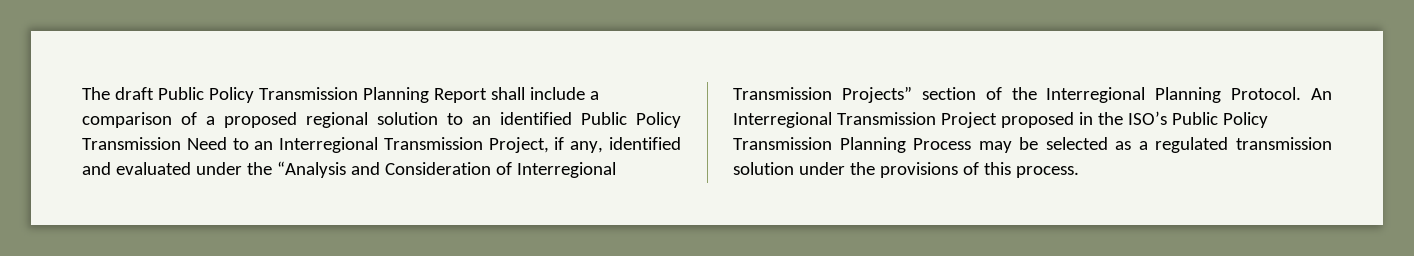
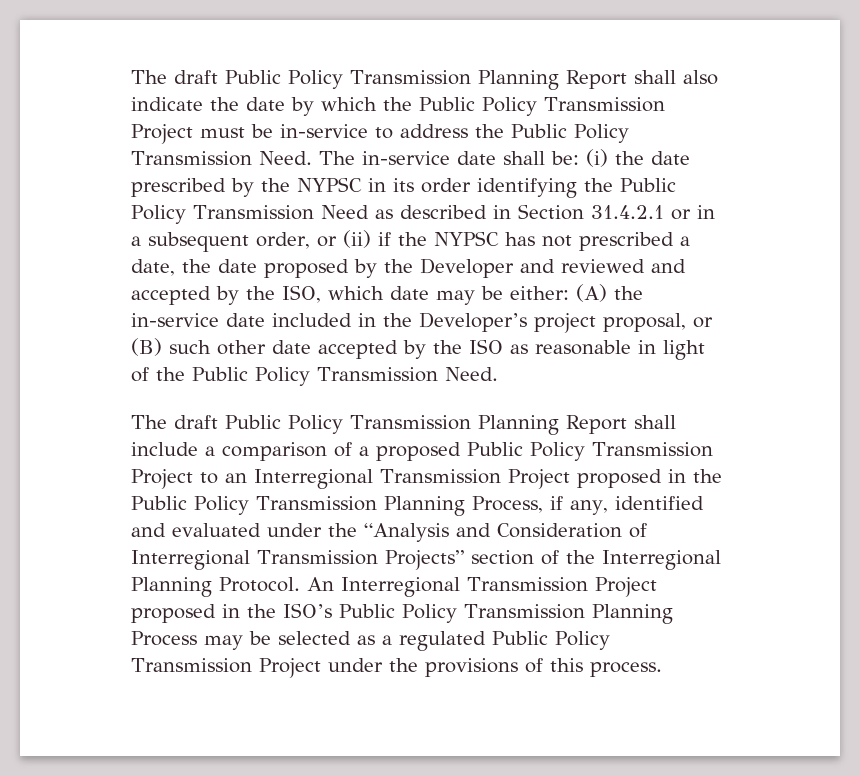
[82,87,525,103] The draft Public Policy Transmission Planning Report shall -> [131,70,718,90] [131,97,665,116] [131,124,629,144] [131,149,690,167] [131,177,676,198] [131,204,715,224] [131,230,690,252] [131,258,686,278] [131,284,643,305] [131,312,713,333] [131,338,705,360] [131,367,498,386] [131,415,676,435] The draft Public Policy Transmission Planning Report shall also indicate the date by which the Public Policy Transmission Project must be in-service to address the Public Policy Transmission Need. The in-service date shall be: (i) the date prescribed by the NYPSC in its order identifying the Public Policy Transmission Need as described in Section 31.4.2.1 or in a subsequent order, or (ii) if the NYPSC has not prescribed a date, the date proposed by the Developer and reviewed and accepted by the ISO, which date may be either: (A) the in-service date included in the Developer’s project proposal, or (B) such other date accepted by the ISO as reasonable in light of the Public Policy Transmission Need. // The draft Public Policy Transmission Planning Report shall
[306,112,681,128] [82,137,227,150] regional solution to an identified Public Policy Transmission Need -> [467,442,713,461] [131,469,193,489] Public Policy Transmission Project
[488,137,549,153] Project, -> [507,469,722,489] [131,496,543,516] Project proposed in the Public Policy Transmission Planning Process,
[1236,137,1332,150] [733,162,794,175] transmission solution -> [492,631,610,650] [131,658,321,678] Public Policy Transmission Project

